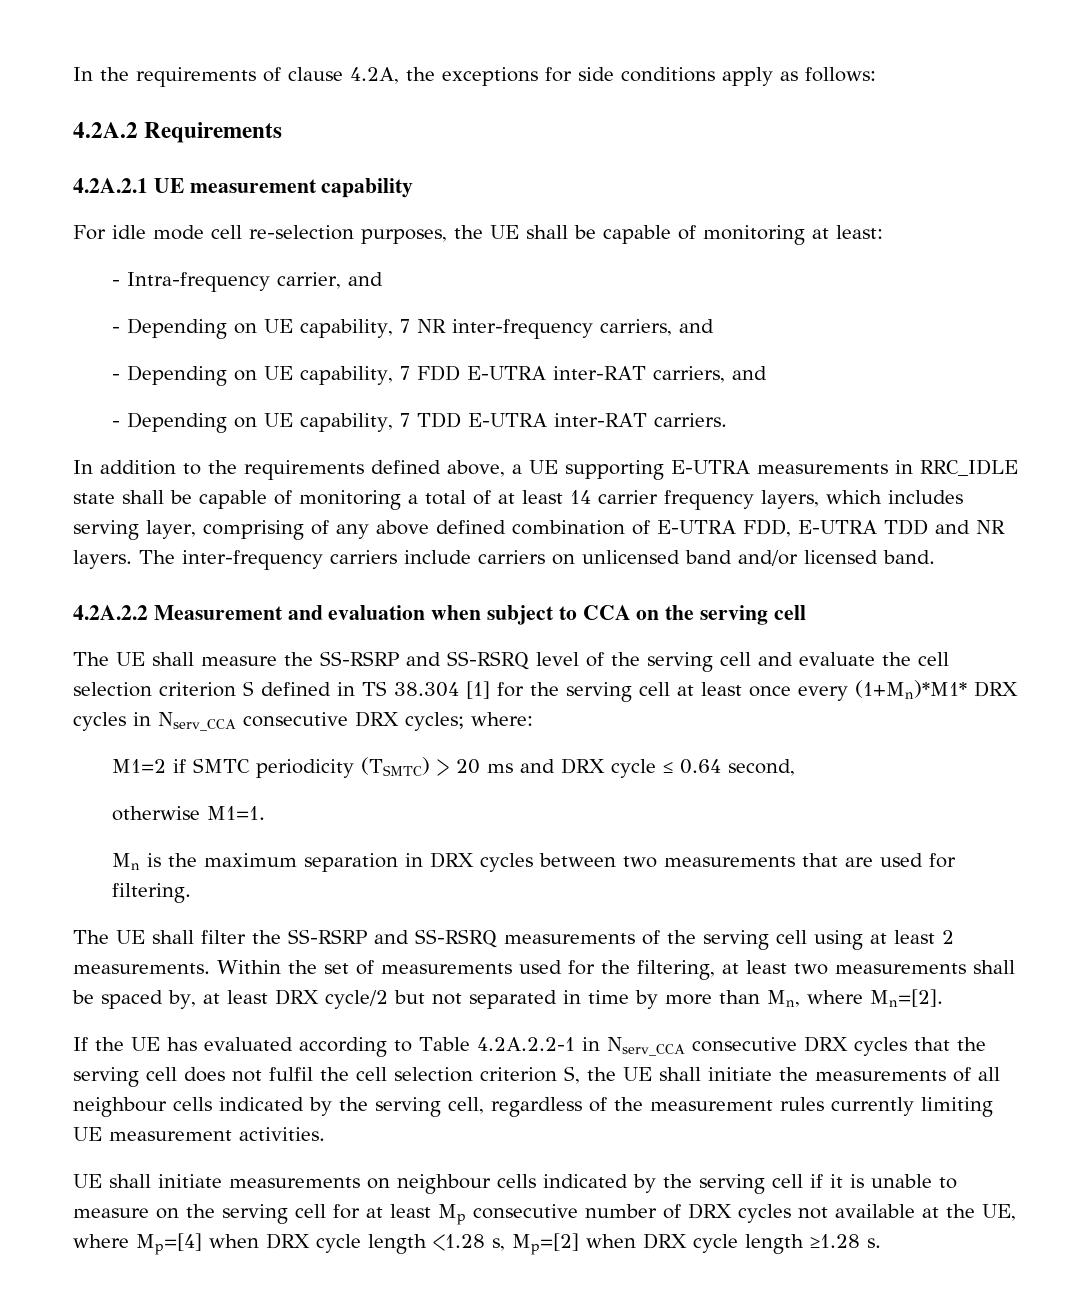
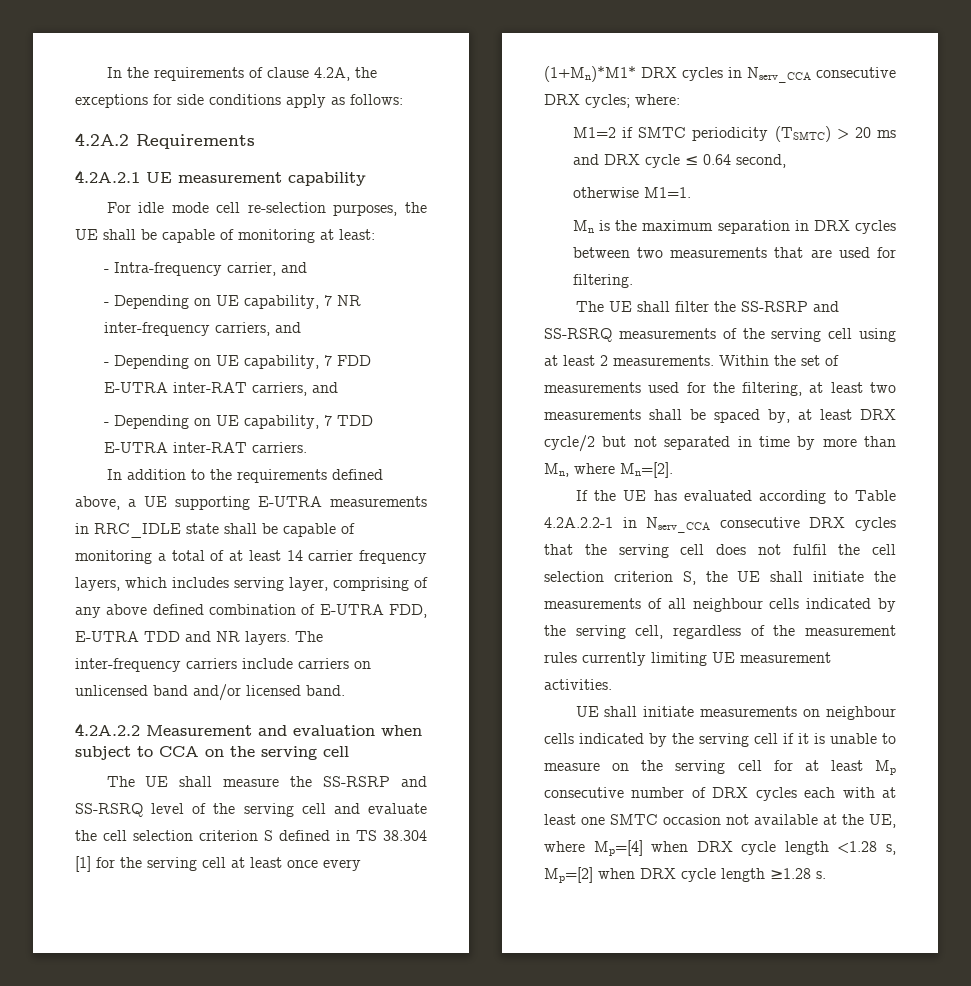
(791, 1213) none -> [804,787,896,798] [544,814,721,825] each with at least one SMTC occasion

